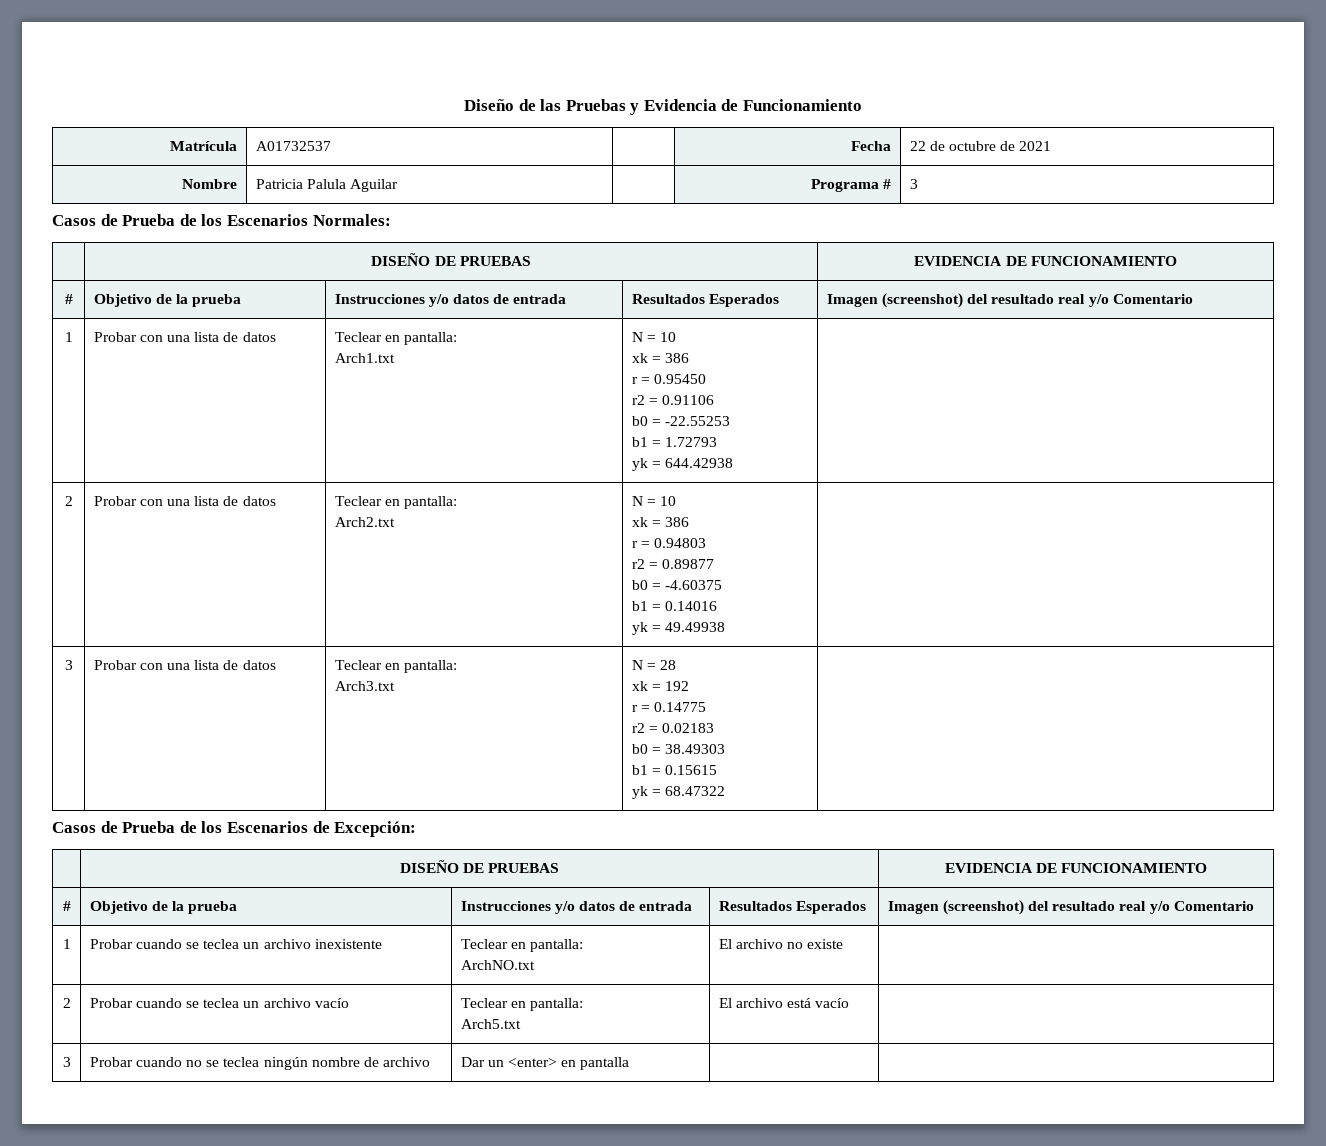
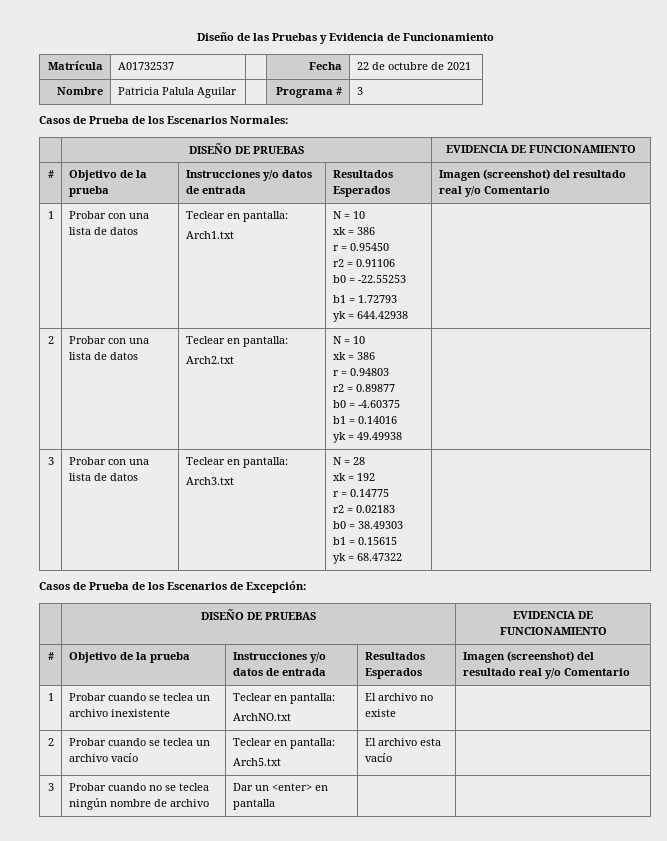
[787,998,812,1008] está -> [419,738,441,746] esta

